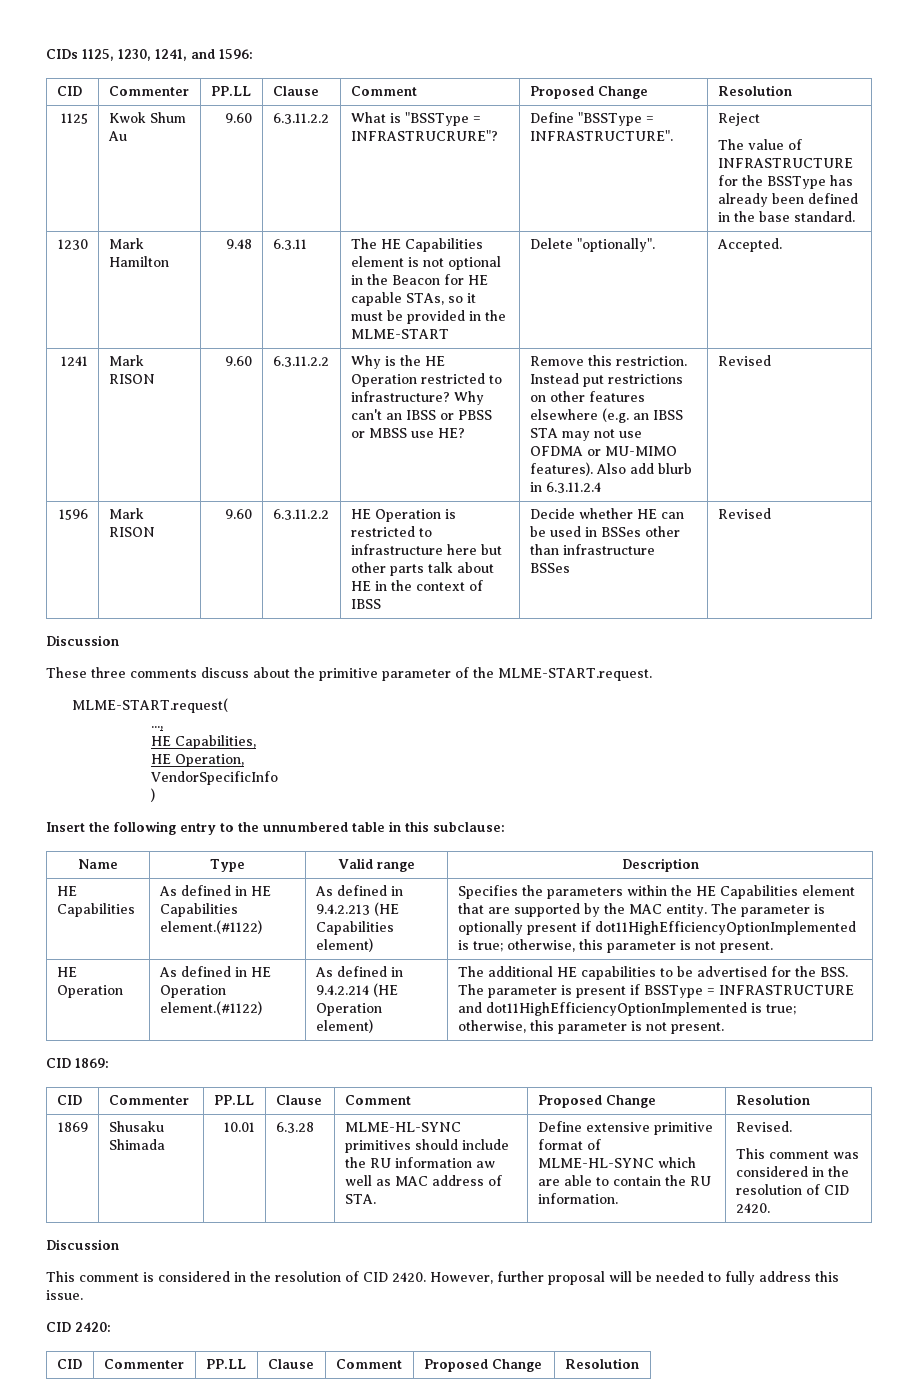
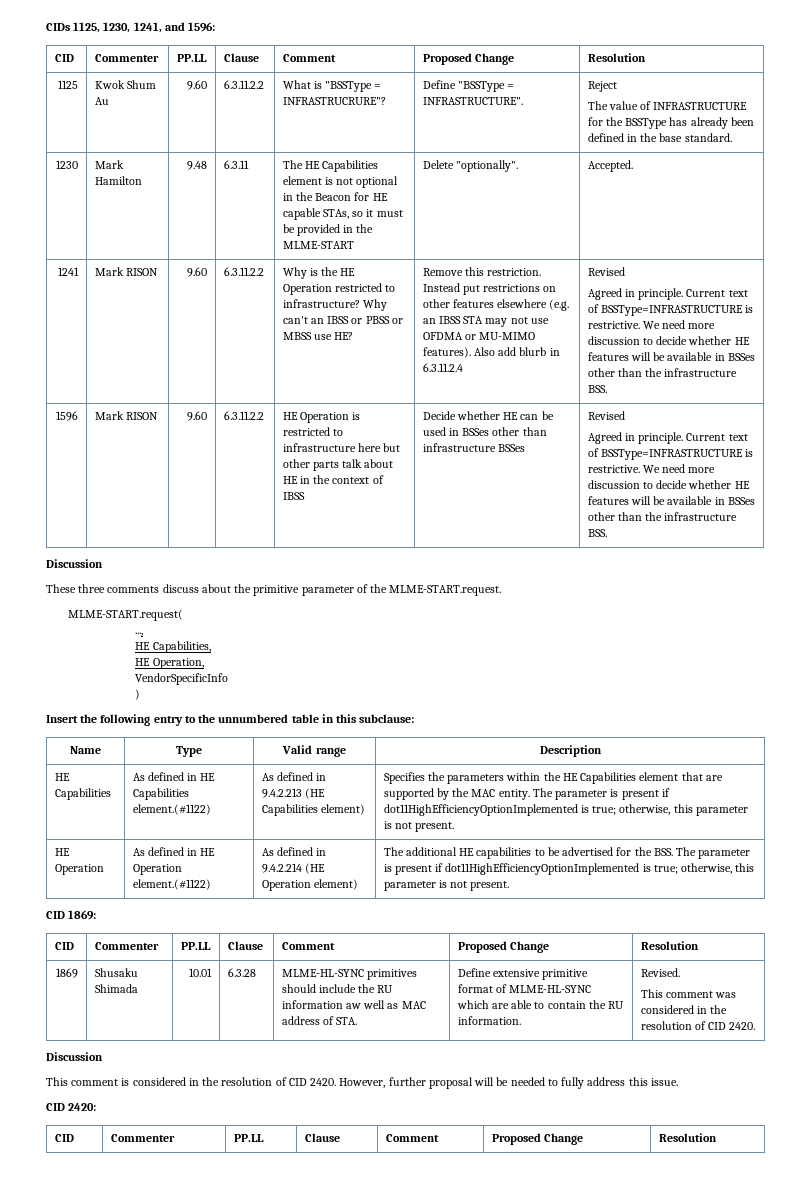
(771, 360) none -> [587,288,748,300] [587,304,754,316] [587,320,716,329] [587,336,750,345] [587,352,755,361] [587,368,738,377] [587,385,607,393] // Agreed in principle. Current text of BSSType=INFRASTRUCTURE is restrictive. We need more discussion to decide whether HE features will be available in BSSes other than the infrastructure BSS.
(771, 513) none -> [587,432,748,444] [587,448,754,460] [587,464,716,473] [587,480,750,489] [587,496,755,505] [587,512,738,521] [587,529,607,537] // Agreed in principle. Current text of BSSType=INFRASTRUCTURE is restrictive. We need more discussion to decide whether HE features will be available in BSSes other than the infrastructure BSS.
[457,921,523,935] optionally -> (619, 793) none
[643,985,854,998] [457,1002,482,1013] BSSType = INFRASTRUCTURE and -> (444, 867) none

